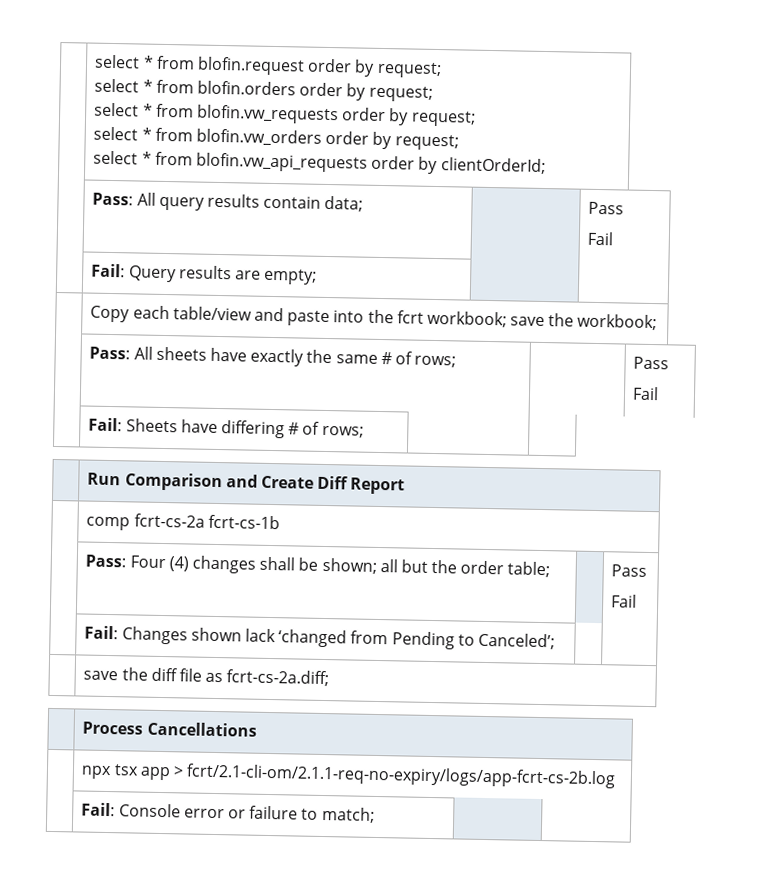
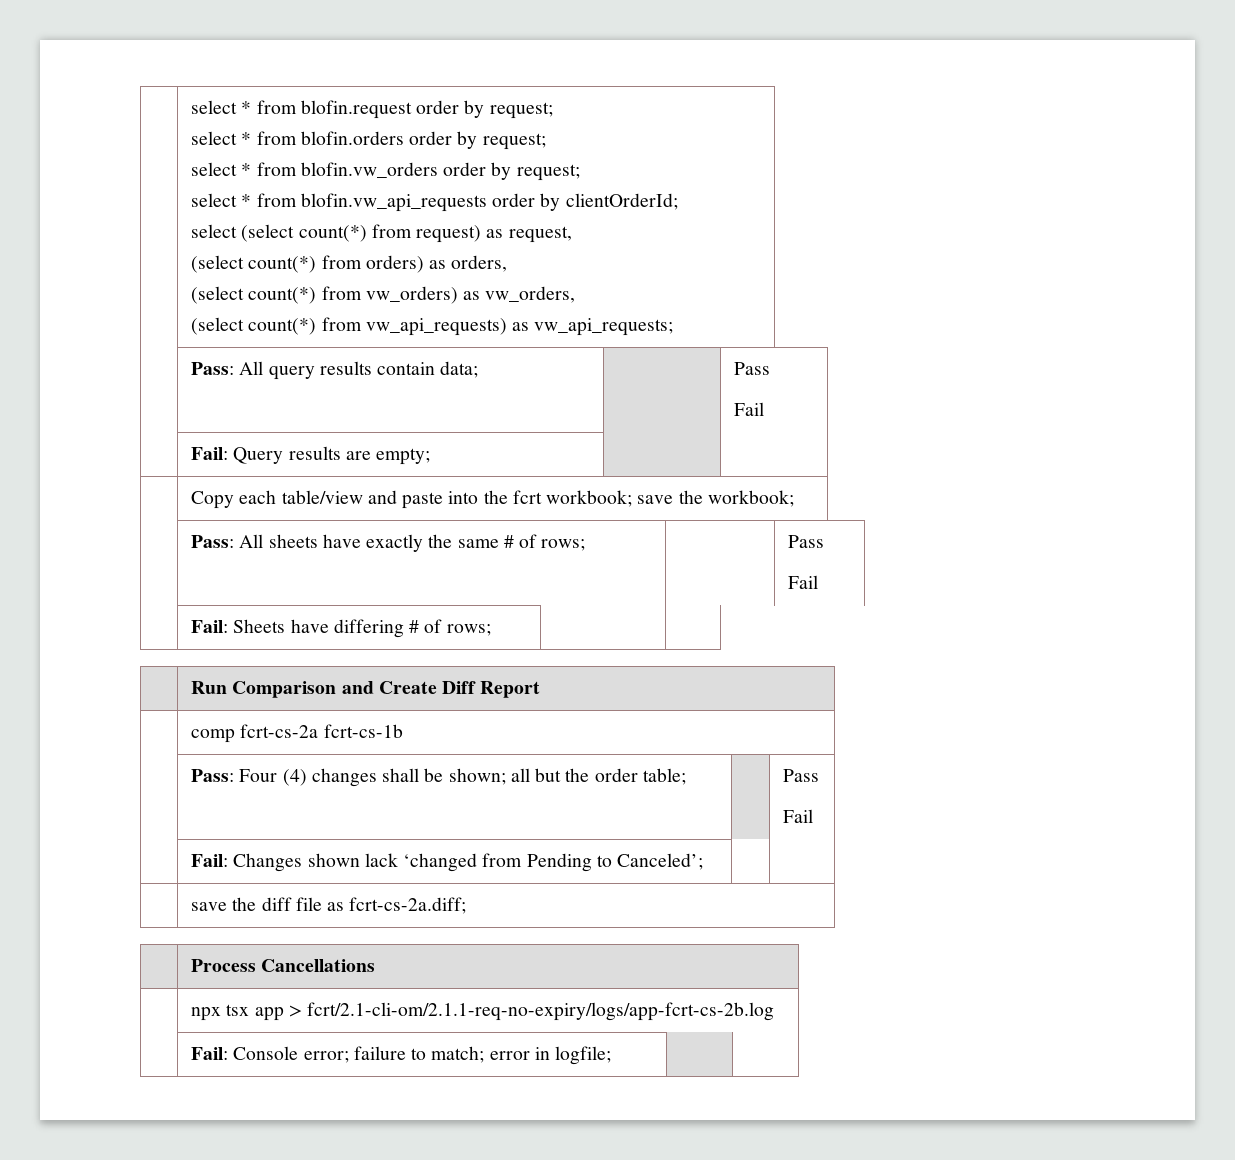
[94,102,476,127] // select * from blofin.vw_requests order by request; -> (546, 141) none
(546, 166) none -> [191,224,572,243] [191,255,508,273] [191,286,576,304] [191,317,674,336] // select (select count(*) from request) as request, // (select count(*) from orders) as orders, // (select count(*) from vw_orders) as vw_orders, // (select count(*) from vw_api_requests) as vw_api_requests;
[183,808,246,819] error or -> [303,1051,349,1063] error;
(375, 814) none -> [489,1046,612,1065] error in logfile;

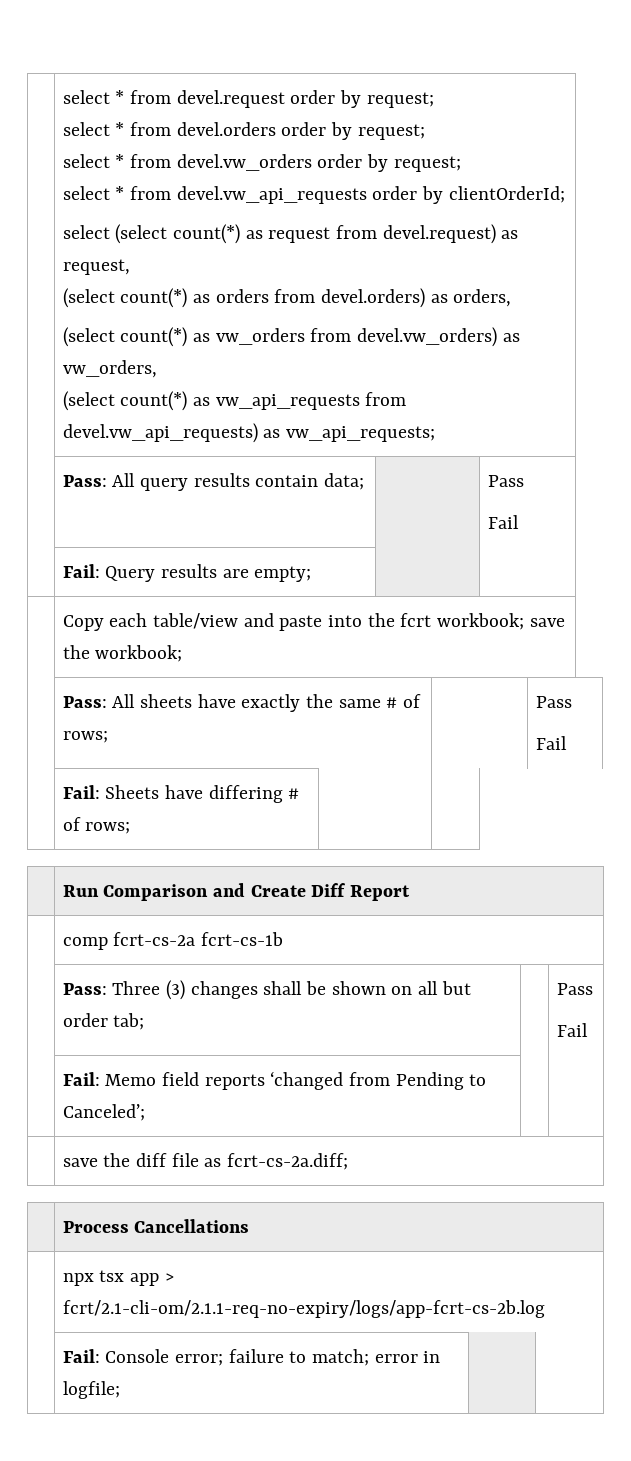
[191,100,553,119] [191,131,546,150] [191,162,580,181] [191,193,487,212] | select * from blofin.request order by request; // select * from blofin.orders order by request; // select * from blofin.vw_orders order by request; // select * from blofin.vw_api_requests -> [62,90,434,108] [62,122,425,140] [62,154,461,172] [62,186,367,204] | select * from devel.request order by request; // select * from devel.orders order by request; // select * from devel.vw_orders order by request; // select * from devel.vw_api_requests
[371,224,482,243] from request) -> [245,224,496,244] as request from devel.request)
[321,255,424,273] from orders) -> [192,288,425,308] as orders from devel.orders)
[321,286,458,304] from vw_orders) -> [192,327,497,347] as vw_orders from devel.vw_orders)
[321,317,507,336] from vw_api_requests) -> [192,392,407,410] [62,423,258,443] as vw_api_requests from devel.vw_api_requests)
[239,769,307,786] Four (4) -> [112,980,185,1000] Three (3)
[448,768,686,785] [783,769,820,782] [783,809,814,823] [191,853,398,872] shown; all but the order table; | | Pass // Fail // | Fail: Changes shown lack -> [331,981,471,995] [62,1013,145,1030] [556,983,593,995] [556,1023,588,1037] [62,1072,265,1090] shown on all but order tab; | | Pass // Fail // | Fail: Memo field reports

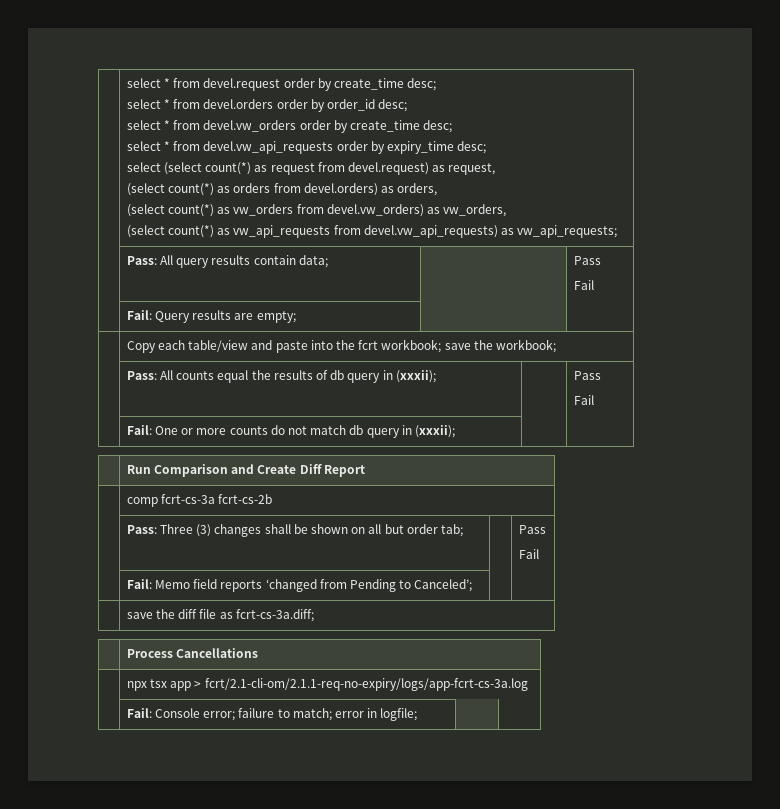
[366,92,434,108] request; -> [334,78,437,91] create_time desc;
[357,124,425,140] request; -> [327,99,408,112] order_id desc;
[393,156,461,172] request; -> [350,120,453,133] create_time desc;
[448,186,565,203] clientOrderId; -> [387,141,487,154] expiry_time desc;
[139,694,421,712] [62,731,108,743] [535,696,572,708] [535,736,567,750] [62,785,300,803] [62,817,131,834] sheets have exactly the same # of rows; | | Pass // Fail // | Fail: Sheets have differing # of rows; -> [176,370,436,383] [573,371,601,380] [573,395,594,405] [126,425,456,438] counts equal the results of db query in (xxxii); | | Pass // Fail // | Fail: One or more counts do not match db query in (xxxii);
[113,932,283,946] fcrt-cs-2a fcrt-cs-1b -> [160,494,273,504] fcrt-cs-3a fcrt-cs-2b
[226,1153,348,1170] fcrt-cs-2a.diff; -> [235,609,314,622] fcrt-cs-3a.diff;
[62,1300,545,1318] fcrt/2.1-cli-om/2.1.1-req-no-expiry/logs/app-fcrt-cs-2b.log -> [204,678,528,691] fcrt/2.1-cli-om/2.1.1-req-no-expiry/logs/app-fcrt-cs-3a.log

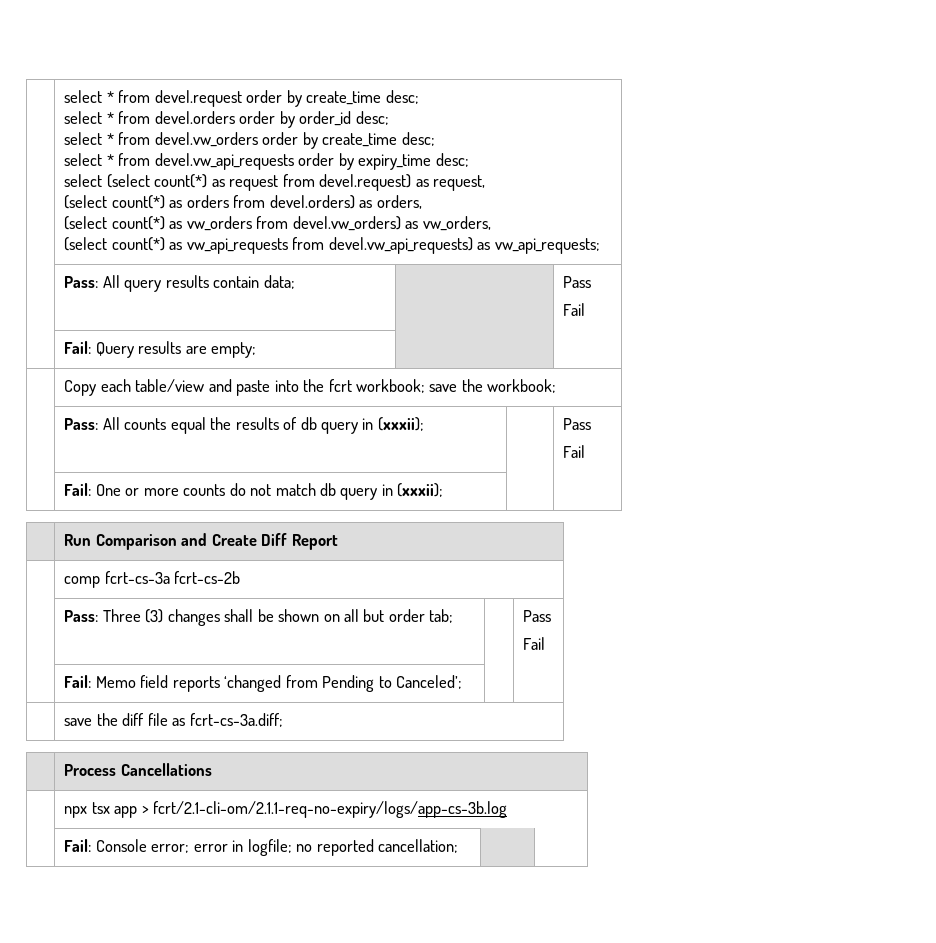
[204,678,528,691] fcrt/2.1-cli-om/2.1.1-req-no-expiry/logs/app-fcrt-cs-3a.log -> [153,801,508,818] fcrt/2.1-cli-om/2.1.1-req-no-expiry/logs/app-cs-3b.log
[238,708,332,721] failure to match; -> (190, 848) none
(418, 714) none -> [296,839,458,856] no reported cancellation;

